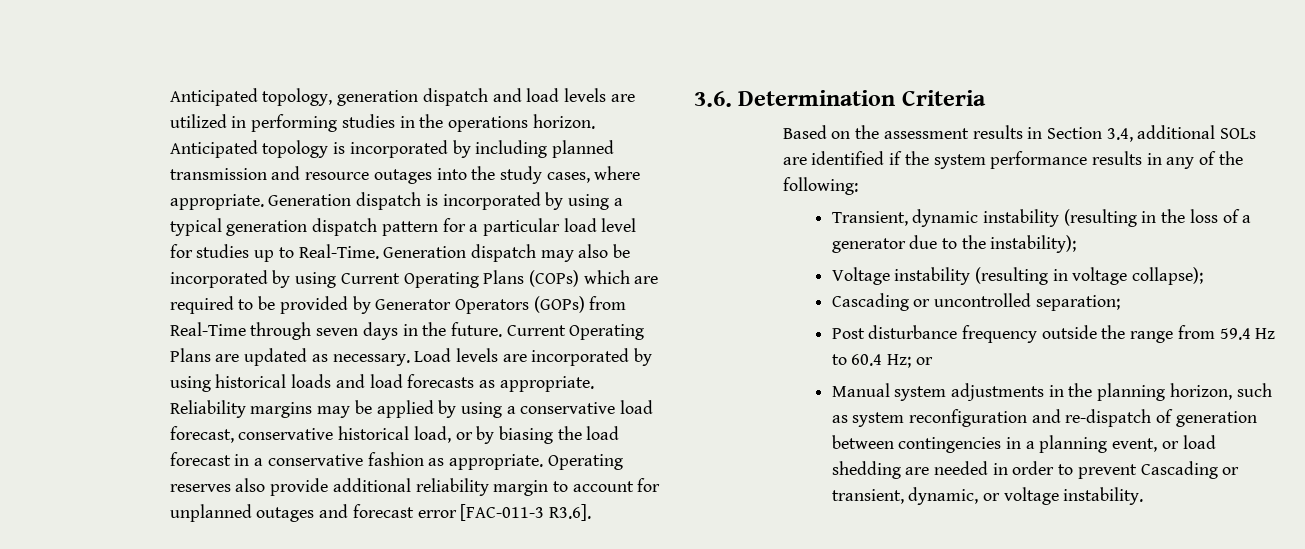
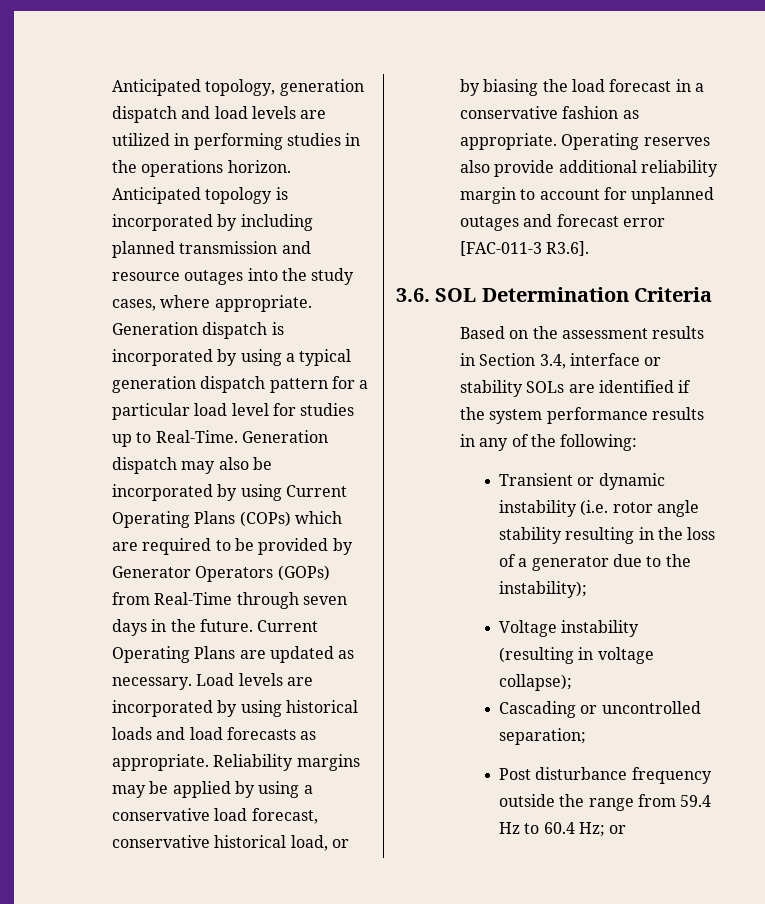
(732, 99) none -> [435,288,477,302] SOL
[1137,125,1216,139] additional -> [569,353,662,366] [459,380,523,397] interface or stability
[831,209,1137,227] Transient, dynamic instability (resulting -> [498,473,665,490] [498,500,699,517] [498,527,635,544] Transient or dynamic instability (i.e. rotor angle stability resulting
[831,383,1272,401] [831,409,1257,427] [831,435,1216,453] [831,461,1240,479] [831,487,1144,505] // Manual system adjustments in the planning horizon, such as system reconfiguration and re-dispatch of generation between contingencies in a planning event, or load shedding are needed in order to prevent Cascading or transient, dynamic, or voltage instability. -> (627, 829) none

